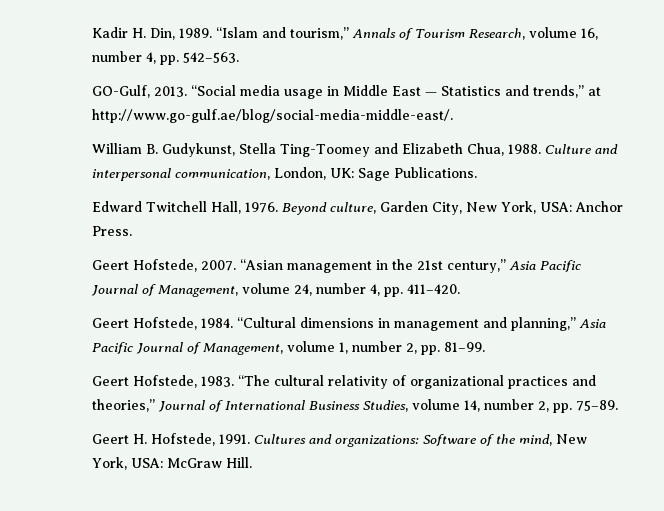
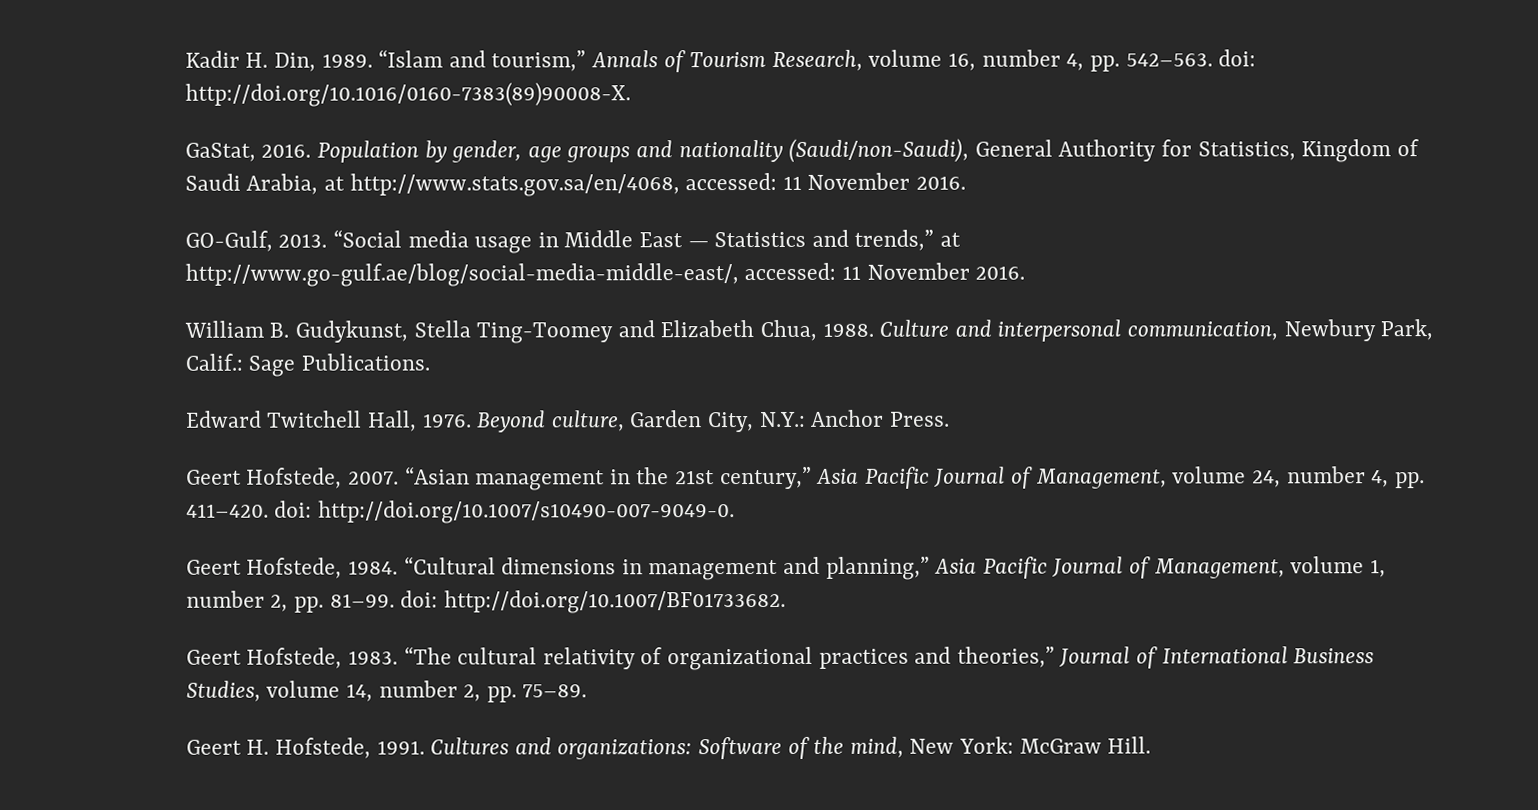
(239, 57) none -> [1218,49,1257,67] [184,82,631,107] [184,138,1419,163] [184,172,967,197] doi: http://doi.org/10.1016/0160-7383(89)90008-X. // GaStat, 2016. Population by gender, age groups and nationality (Saudi/non-Saudi), General Authority for Statistics, Kingdom of Saudi Arabia, at http://www.stats.gov.sa/en/4068, accessed: 11 November 2016.
[91,109,453,123] http://www.go-gulf.ae/blog/social-media-middle-east/. -> [184,262,1026,287] http://www.go-gulf.ae/blog/social-media-middle-east/, accessed: 11 November 2016.
[273,167,354,180] London, UK: -> [1283,319,1434,342] [184,353,243,371] Newbury Park, Calif.:
[465,201,572,214] New York, USA: -> [759,411,806,428] N.Y.:
(460, 289) none -> [274,500,735,524] doi: http://doi.org/10.1007/s10490-007-9049-0.
(485, 347) none -> [400,589,786,614] doi: http://doi.org/10.1007/BF01733682.
[91,457,163,470] York, USA: -> [959,736,1015,754] York:

